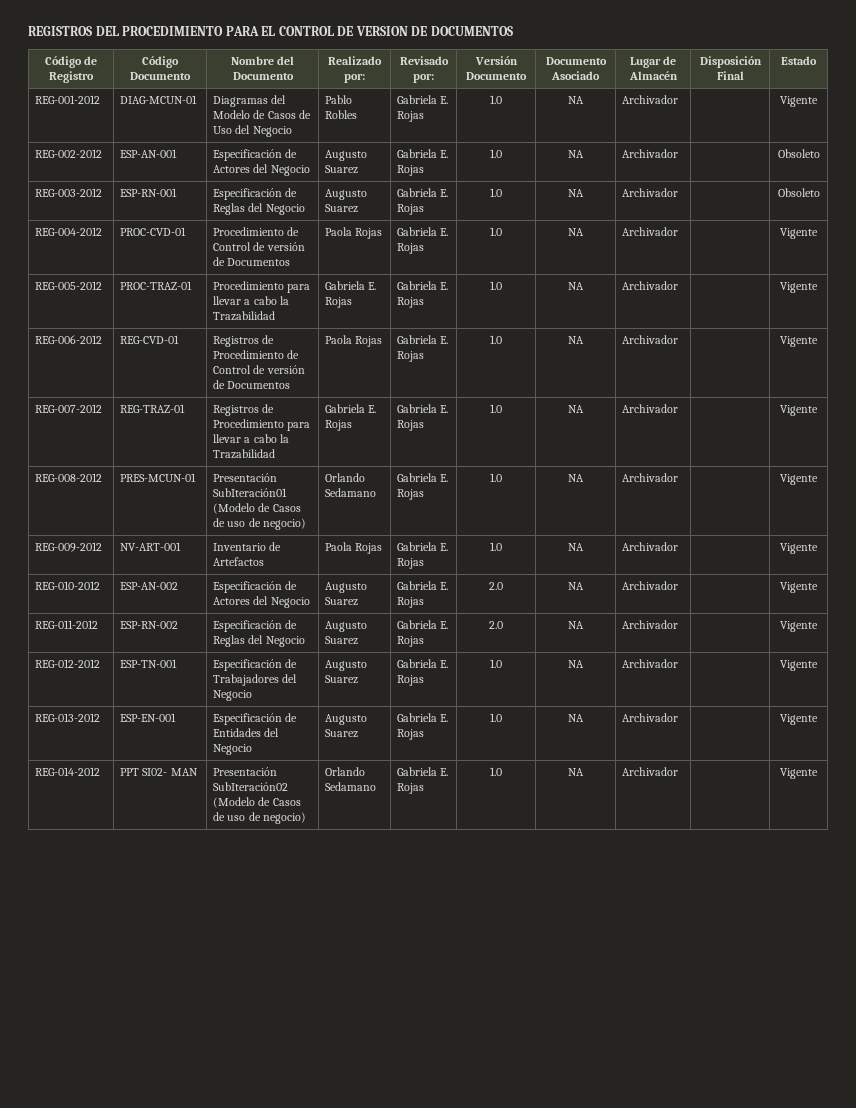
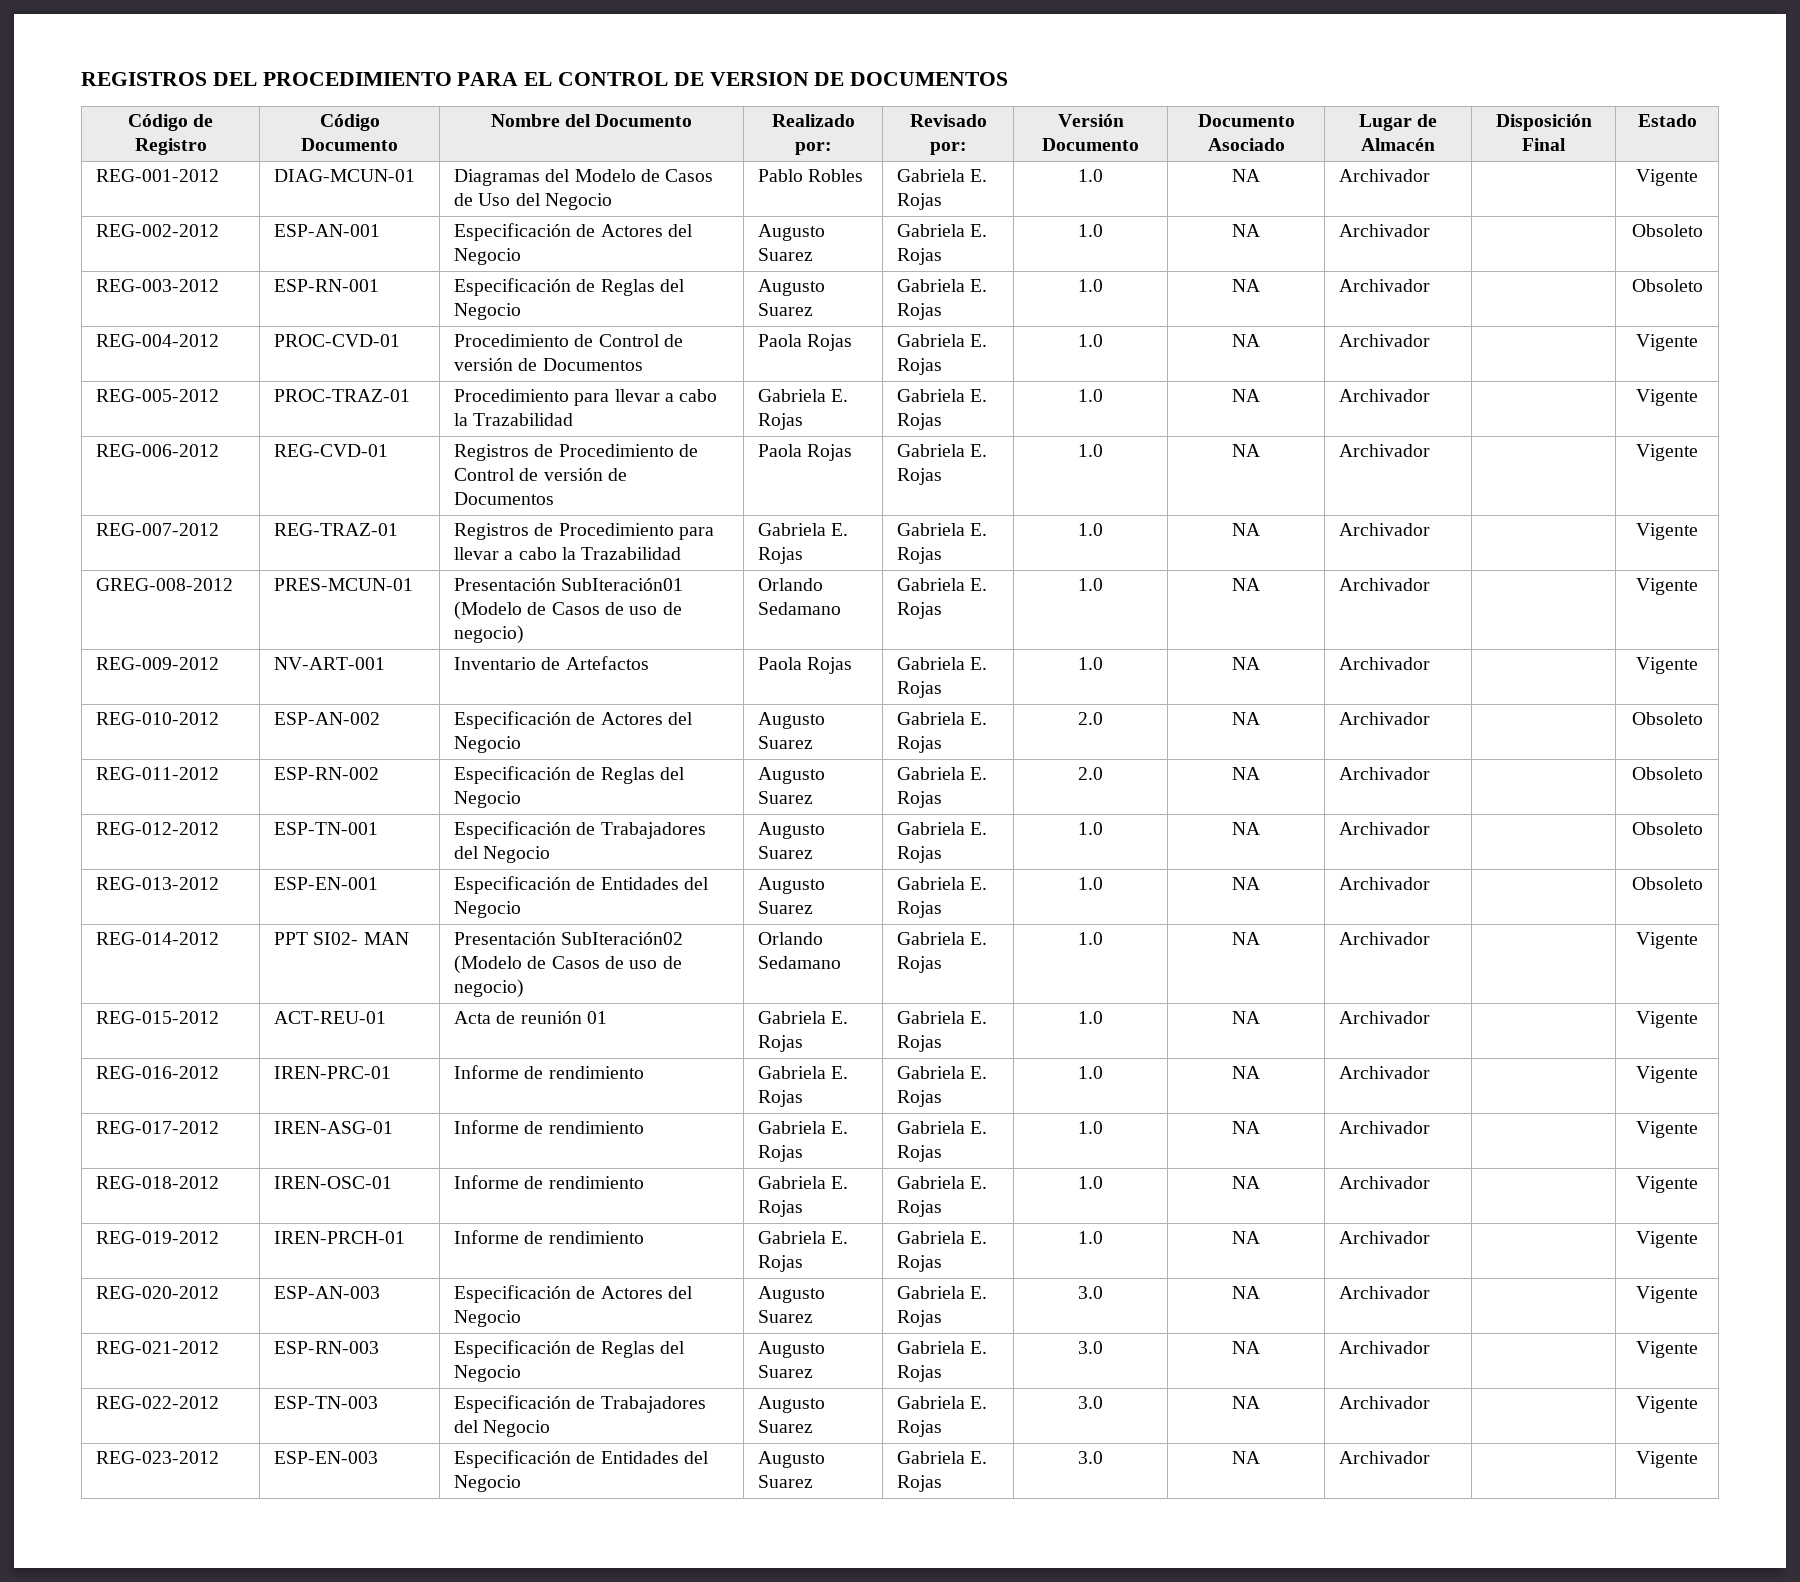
[35,473,103,482] REG-008-2012 -> [96,578,234,591] GREG-008-2012
[780,582,818,593] Vigente -> [1631,712,1703,725] Obsoleto
[780,621,818,632] Vigente -> [1631,767,1703,780] Obsoleto
[780,660,818,671] Vigente -> [1631,822,1703,835] Obsoleto
[780,714,818,725] Vigente -> [1631,877,1703,890] Obsoleto
(818, 773) none -> [96,1011,220,1024] [274,1011,387,1024] [454,1011,608,1024] [758,1011,849,1024] [758,1035,804,1052] [897,1011,988,1024] [897,1035,943,1052] [1078,1011,1103,1024] [1232,1011,1260,1024] [1339,1011,1431,1024] [1636,1011,1698,1028] [96,1066,220,1079] [274,1066,392,1079] [454,1065,644,1079] [758,1066,849,1079] [758,1090,804,1107] [897,1066,988,1079] [897,1090,943,1107] [1078,1066,1103,1079] [1232,1066,1260,1079] [1339,1066,1431,1079] [1636,1066,1698,1083] [96,1121,220,1134] [274,1121,394,1134] [454,1120,644,1134] [758,1121,849,1134] [758,1145,804,1162] [897,1121,988,1134] [897,1145,943,1162] [1078,1121,1103,1134] [1232,1121,1260,1134] [1339,1121,1431,1134] [1636,1121,1698,1138] [96,1176,220,1189] [274,1176,393,1189] [454,1175,644,1189] [758,1176,849,1189] [758,1200,804,1217] [897,1176,988,1189] [897,1200,943,1217] [1078,1176,1103,1189] [1232,1176,1260,1189] [1339,1176,1431,1189] [1636,1176,1698,1193] [96,1231,220,1244] [274,1231,406,1244] [454,1230,644,1244] [758,1231,849,1244] [758,1255,804,1272] [897,1231,988,1244] [897,1255,943,1272] [1078,1231,1103,1244] [1232,1231,1260,1244] [1339,1231,1431,1244] [1636,1231,1698,1248] [96,1286,220,1299] [274,1286,381,1299] [454,1285,694,1303] [454,1310,522,1327] [758,1286,826,1303] [758,1310,814,1323] [897,1286,988,1299] [897,1310,943,1327] [1078,1286,1103,1299] [1232,1286,1260,1299] [1339,1286,1431,1299] [1636,1286,1698,1303] [96,1341,220,1354] [274,1341,380,1354] [454,1340,686,1358] [454,1365,522,1382] [758,1341,826,1358] [758,1365,814,1378] [897,1341,988,1354] [897,1365,943,1382] [1078,1341,1103,1354] [1232,1341,1260,1354] [1339,1341,1431,1354] [1636,1341,1698,1358] [96,1396,220,1409] [274,1396,379,1409] [454,1395,706,1413] [454,1420,551,1437] [758,1396,826,1413] [758,1420,814,1433] [897,1396,988,1409] [897,1420,943,1437] [1078,1396,1103,1409] [1232,1396,1260,1409] [1339,1396,1431,1409] [1636,1396,1698,1413] [96,1451,220,1464] [274,1451,379,1464] [454,1450,710,1468] [454,1475,522,1492] [758,1451,826,1468] [758,1475,814,1488] [897,1451,988,1464] [897,1475,943,1492] [1078,1451,1103,1464] [1232,1451,1260,1464] [1339,1451,1431,1464] [1636,1451,1698,1468] // REG-015-2012 | ACT-REU-01 | Acta de reunión 01 | Gabriela E. Rojas | Gabriela E. Rojas | 1.0 | NA | Archivador | | Vigente // REG-016-2012 | IREN-PRC-01 | Informe de rendimiento | Gabriela E. Rojas | Gabriela E. Rojas | 1.0 | NA | Archivador | | Vigente // REG-017-2012 | IREN-ASG-01 | Informe de rendimiento | Gabriela E. Rojas | Gabriela E. Rojas | 1.0 | NA | Archivador | | Vigente // REG-018-2012 | IREN-OSC-01 | Informe de rendimiento | Gabriela E. Rojas | Gabriela E. Rojas | 1.0 | NA | Archivador | | Vigente // REG-019-2012 | IREN-PRCH-01 | Informe de rendimiento | Gabriela E. Rojas | Gabriela E. Rojas | 1.0 | NA | Archivador | | Vigente // REG-020-2012 | ESP-AN-003 | Especificación de Actores del Negocio | Augusto Suarez | Gabriela E. Rojas | 3.0 | NA | Archivador | | Vigente // REG-021-2012 | ESP-RN-003 | Especificación de Reglas del Negocio | Augusto Suarez | Gabriela E. Rojas | 3.0 | NA | Archivador | | Vigente // REG-022-2012 | ESP-TN-003 | Especificación de Trabajadores del Negocio | Augusto Suarez | Gabriela E. Rojas | 3.0 | NA | Archivador | | Vigente // REG-023-2012 | ESP-EN-003 | Especificación de Entidades del Negocio | Augusto Suarez | Gabriela E. Rojas | 3.0 | NA | Archivador | | Vigente

